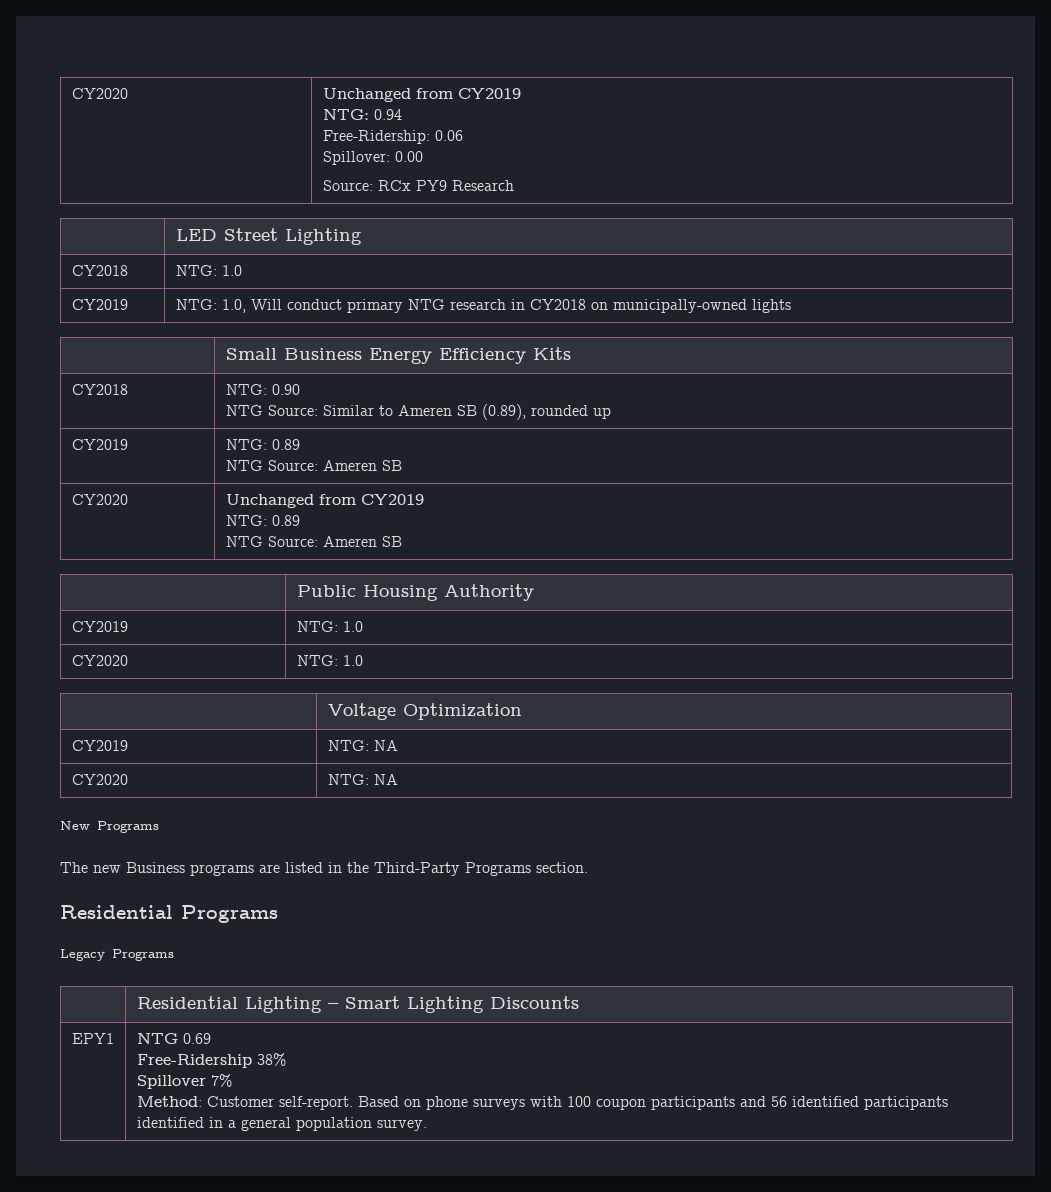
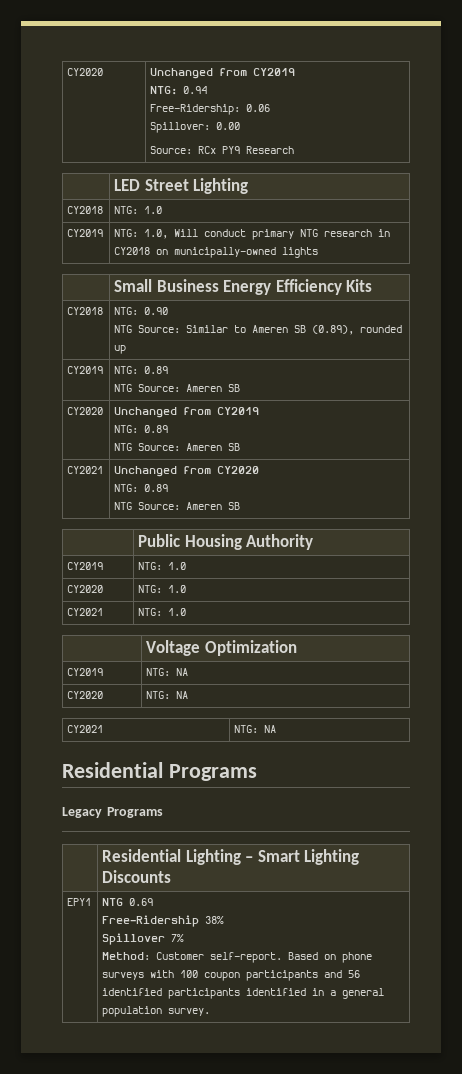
(402, 541) none -> [67,466,104,474] [114,466,260,477] [114,484,169,492] [114,502,241,510] // CY2021 | Unchanged from CY2020 // NTG: 0.89 // NTG Source: Ameren SB
(363, 660) none -> [67,608,104,616] [138,608,187,616] // CY2021 | NTG: 1.0
[60,821,159,833] [60,862,588,876] // New Programs // The new Business programs are listed in the Third-Party Programs section. -> [67,725,104,733] [234,725,277,733] // CY2021 | NTG: NA

